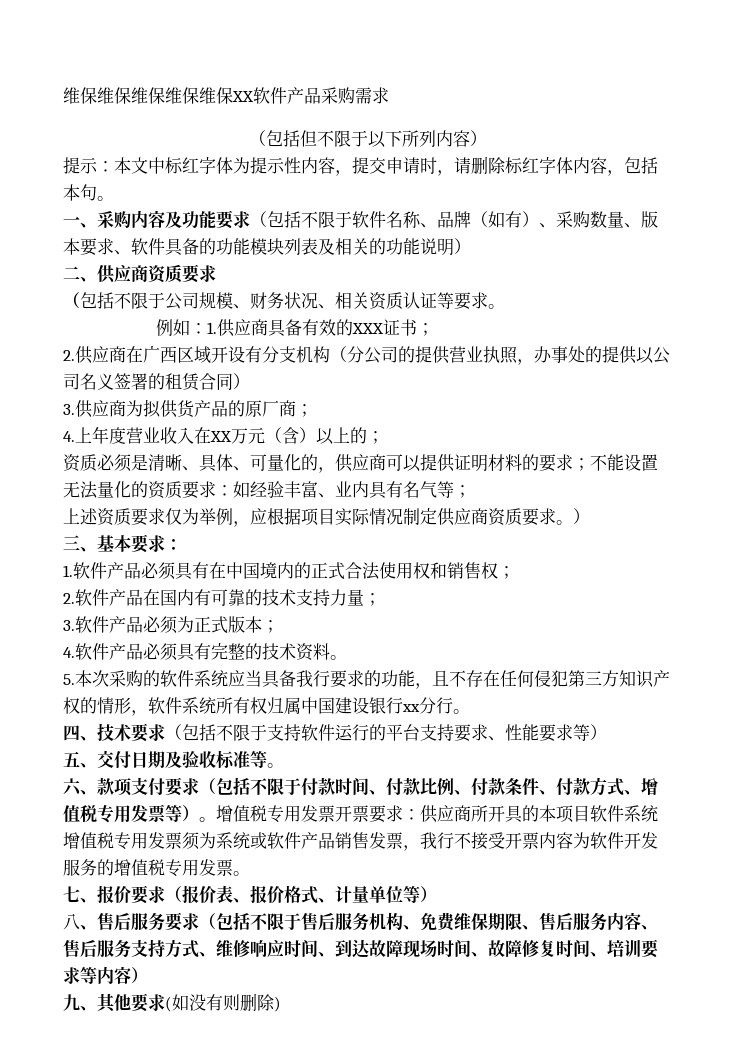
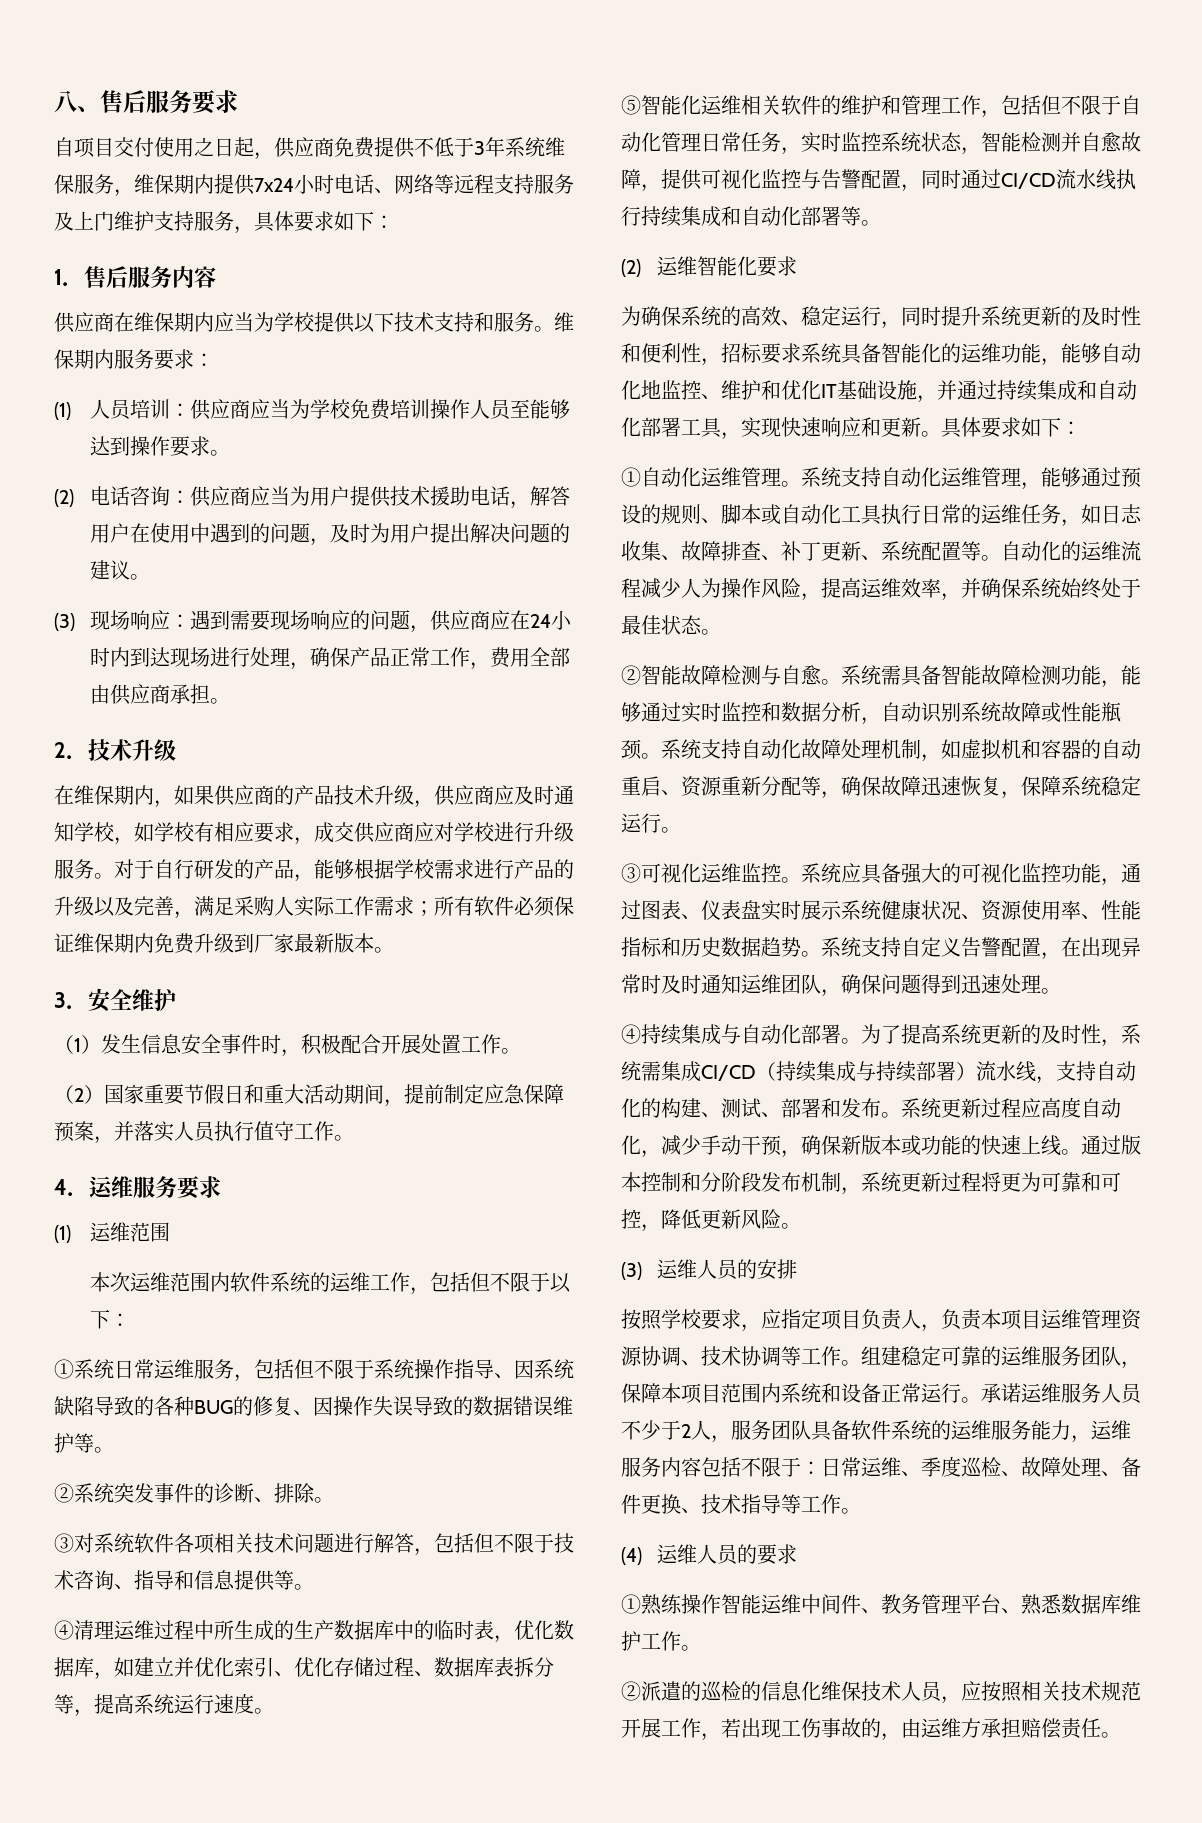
[63,87,389,104] [249,130,487,148] [63,156,658,176] [63,184,114,201] [63,210,658,229] [63,238,471,256] [63,264,216,284] [63,292,505,310] [155,319,434,337] [63,345,670,365] [63,373,250,391] [63,399,313,418] [63,426,384,445] [63,454,658,473] [63,481,471,499] [63,508,590,527] [63,534,182,553] [63,562,515,580] [63,589,381,606] [63,616,279,634] [63,643,347,661] [63,670,670,689] [63,697,470,716] [63,723,607,742] [63,750,284,769] [63,777,658,796] [63,804,658,823] [63,832,658,851] [63,859,250,877] [63,885,437,904] [63,912,658,931] [63,939,659,958] [63,966,148,984] [63,993,281,1013] 维保维保维保维保维保XX软件产品采购需求 // （包括但不限于以下所列内容） // 提示：本文中标红字体为提示性内容，提交申请时，请删除标红字体内容，包括本句。 // 一、采购内容及功能要求（包括不限于软件名称、品牌（如有）、采购数量、版本要求、软件具备的功能模块列表及相关的功能说明） // 二、供应商资质要求 // （包括不限于公司规模、财务状况、相关资质认证等要求。 // 例如：1.供应商具备有效的XXX证书； // 2.供应商在广西区域开设有分支机构（分公司的提供营业执照，办事处的提供以公司名义签署的租赁合同） // 3.供应商为拟供货产品的原厂商； // 4.上年度营业收入在XX万元（含）以上的； // 资质必须是清晰、具体、可量化的，供应商可以提供证明材料的要求；不能设置无法量化的资质要求：如经验丰富、业内具有名气等； // 上述资质要求仅为举例，应根据项目实际情况制定供应商资质要求。） // 三、基本要求： // 1.软件产品必须具有在中国境内的正式合法使用权和销售权； // 2.软件产品在国内有可靠的技术支持力量； // 3.软件产品必须为正式版本； // 4.软件产品必须具有完整的技术资料。 // 5.本次采购的软件系统应当具备我行要求的功能，且不存在任何侵犯第三方知识产权的情形，软件系统所有权归属中国建设银行xx分行。 // 四、技术要求（包括不限于支持软件运行的平台支持要求、性能要求等） // 五、交付日期及验收标准等。 // 六、款项支付要求（包括不限于付款时间、付款比例、付款条件、付款方式、增值税专用发票等）。增值税专用发票开票要求：供应商所开具的本项目软件系统增值税专用发票须为系统或软件产品销售发票，我行不接受开票内容为软件开发服务的增值税专用发票。 // 七、报价要求（报价表、报价格式、计量单位等） // 八、售后服务要求（包括不限于售后服务机构、免费维保期限、售后服务内容、售后服务支持方式、维修响应时间、到达故障现场时间、故障修复时间、培训要求等内容） // 九、其他要求(如没有则删除) -> [54,90,238,114] [54,137,565,160] [54,174,574,197] [54,211,394,234] [54,266,216,288] [54,312,574,333] [54,349,214,370] [54,399,570,420] [89,436,230,457] [54,486,570,509] [89,523,570,546] [89,560,150,580] [54,610,572,633] [89,647,570,670] [89,684,230,705] [54,739,176,761] [54,785,574,808] [54,822,574,845] [54,859,574,882] [54,896,574,919] [54,933,394,954] [54,988,176,1012] [54,1034,521,1057] [54,1084,564,1107] [54,1121,354,1144] [54,1176,221,1199] [54,1222,170,1243] [89,1272,571,1295] [89,1309,130,1329] [54,1359,574,1382] [54,1396,573,1416] [54,1433,114,1453] [54,1483,334,1503] [54,1533,574,1556] [54,1570,314,1591] [54,1620,574,1643] [54,1657,554,1680] [54,1693,274,1717] [621,95,1141,118] [621,132,1141,155] [621,169,1136,192] [621,206,881,227] [621,256,797,277] [621,306,1141,329] [621,343,1141,366] [621,380,1137,403] [621,417,1081,440] [621,467,1141,490] [621,504,1142,527] [621,541,1141,561] [621,578,1141,601] [621,615,721,635] [621,665,1141,688] [621,702,1121,725] [621,739,1141,762] [621,776,1141,799] [621,813,681,833] [621,863,1141,886] [621,900,1141,921] [621,937,1141,960] [621,974,1061,997] [621,1024,1141,1047] [621,1061,1136,1084] [621,1097,1121,1118] [621,1135,1141,1158] [621,1172,1121,1195] [621,1209,801,1232] [621,1259,797,1280] [621,1309,1142,1332] [621,1346,1141,1369] [621,1383,1143,1404] [621,1420,1131,1443] [621,1456,1141,1477] [621,1494,861,1514] [621,1544,797,1565] [621,1594,1141,1615] [621,1631,701,1651] [621,1681,1141,1704] [621,1718,1121,1741] 八、售后服务要求 // 自项目交付使用之日起，供应商免费提供不低于3年系统维保服务，维保期内提供7x24小时电话、网络等远程支持服务及上门维护支持服务，具体要求如下： // 1．售后服务内容 // 供应商在维保期内应当为学校提供以下技术支持和服务。维保期内服务要求： // (1)人员培训：供应商应当为学校免费培训操作人员至能够达到操作要求。 // (2)电话咨询：供应商应当为用户提供技术援助电话，解答用户在使用中遇到的问题，及时为用户提出解决问题的建议。 // (3)现场响应：遇到需要现场响应的问题，供应商应在24小时内到达现场进行处理，确保产品正常工作，费用全部由供应商承担。 // 2．技术升级 // 在维保期内，如果供应商的产品技术升级，供应商应及时通知学校，如学校有相应要求，成交供应商应对学校进行升级服务。对于自行研发的产品，能够根据学校需求进行产品的升级以及完善，满足采购人实际工作需求；所有软件必须保证维保期内免费升级到厂家最新版本。 // 3．安全维护 // （1）发生信息安全事件时，积极配合开展处置工作。 // （2）国家重要节假日和重大活动期间，提前制定应急保障预案，并落实人员执行值守工作。 // 4．运维服务要求 // (1)运维范围 // 本次运维范围内软件系统的运维工作，包括但不限于以下： // ①系统日常运维服务，包括但不限于系统操作指导、因系统缺陷导致的各种BUG的修复、因操作失误导致的数据错误维护等。 // ②系统突发事件的诊断、排除。 // ③对系统软件各项相关技术问题进行解答，包括但不限于技术咨询、指导和信息提供等。 // ④清理运维过程中所生成的生产数据库中的临时表，优化数据库，如建立并优化索引、优化存储过程、数据库表拆分等，提高系统运行速度。 // ⑤智能化运维相关软件的维护和管理工作，包括但不限于自动化管理日常任务，实时监控系统状态，智能检测并自愈故障，提供可视化监控与告警配置，同时通过CI/CD流水线执行持续集成和自动化部署等。 // (2)运维智能化要求 // 为确保系统的高效、稳定运行，同时提升系统更新的及时性和便利性，招标要求系统具备智能化的运维功能，能够自动化地监控、维护和优化IT基础设施，并通过持续集成和自动化部署工具，实现快速响应和更新。具体要求如下： // ①自动化运维管理。系统支持自动化运维管理，能够通过预设的规则、脚本或自动化工具执行日常的运维任务，如日志收集、故障排查、补丁更新、系统配置等。自动化的运维流程减少人为操作风险，提高运维效率，并确保系统始终处于最佳状态。 // ②智能故障检测与自愈。系统需具备智能故障检测功能，能够通过实时监控和数据分析，自动识别系统故障或性能瓶颈。系统支持自动化故障处理机制，如虚拟机和容器的自动重启、资源重新分配等，确保故障迅速恢复，保障系统稳定运行。 // ③可视化运维监控。系统应具备强大的可视化监控功能，通过图表、仪表盘实时展示系统健康状况、资源使用率、性能指标和历史数据趋势。系统支持自定义告警配置，在出现异常时及时通知运维团队，确保问题得到迅速处理。 // ④持续集成与自动化部署。为了提高系统更新的及时性，系统需集成CI/CD（持续集成与持续部署）流水线，支持自动化的构建、测试、部署和发布。系统更新过程应高度自动化，减少手动干预，确保新版本或功能的快速上线。通过版本控制和分阶段发布机制，系统更新过程将更为可靠和可控，降低更新风险。 // (3)运维人员的安排 // 按照学校要求，应指定项目负责人，负责本项目运维管理资源协调、技术协调等工作。组建稳定可靠的运维服务团队，保障本项目范围内系统和设备正常运行。承诺运维服务人员不少于2人，服务团队具备软件系统的运维服务能力，运维服务内容包括不限于：日常运维、季度巡检、故障处理、备件更换、技术指导等工作。 // (4)运维人员的要求 // ①熟练操作智能运维中间件、教务管理平台、熟悉数据库维护工作。 // ②派遣的巡检的信息化维保技术人员，应按照相关技术规范开展工作，若出现工伤事故的，由运维方承担赔偿责任。

